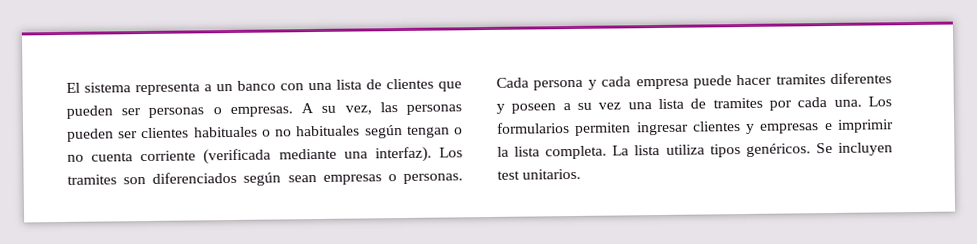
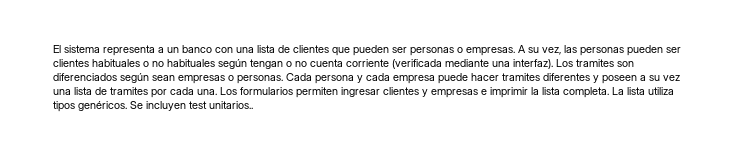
[522,168,582,180] unitarios. -> [209,101,253,109] unitarios..

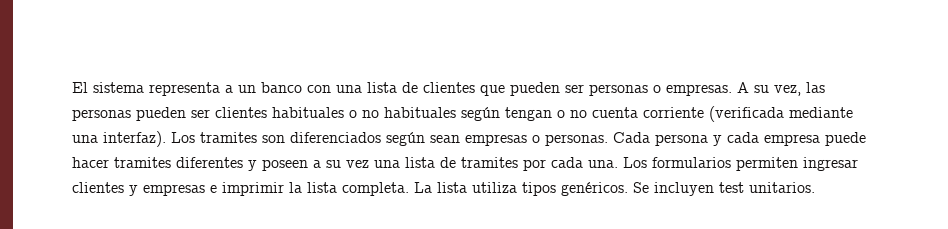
[209,101,253,109] unitarios.. -> [749,182,815,193] unitarios.

